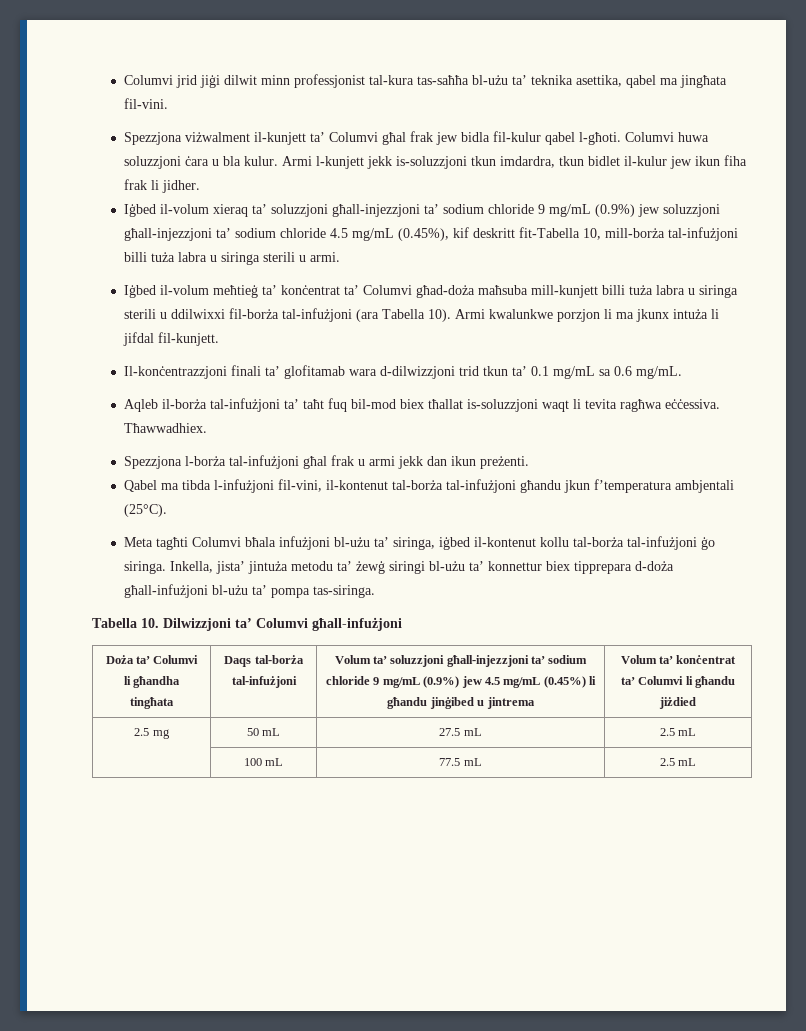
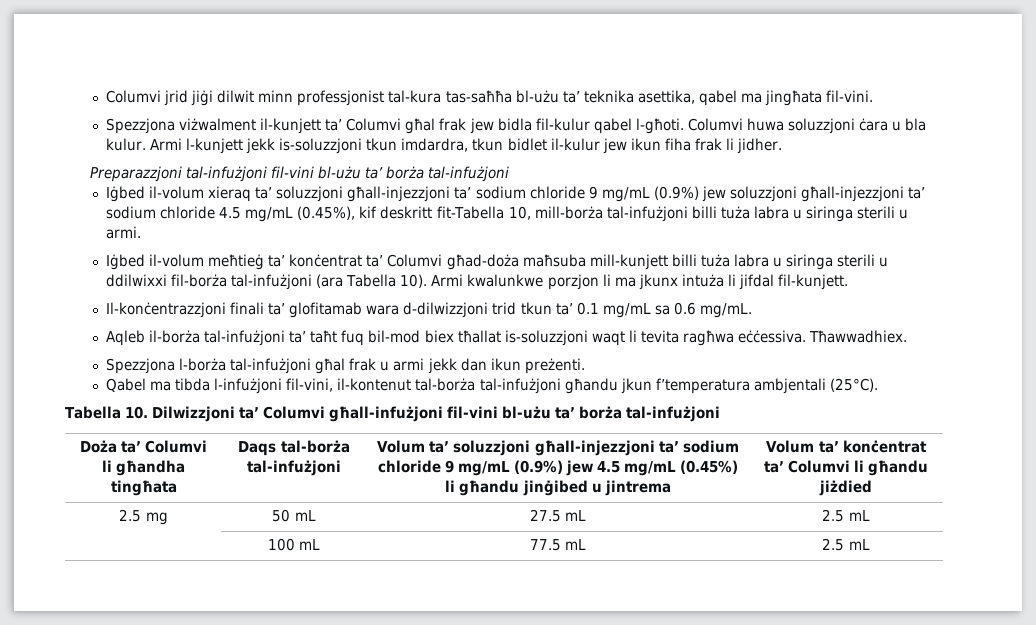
(200, 186) none -> [89,166,509,182] // Preparazzjoni tal-infużjoni fil-vini bl-użu ta’ borża tal-infużjoni
[123,536,715,550] [123,561,674,574] [123,584,375,598] // Meta tagħti Columvi bħala infużjoni bl-użu ta’ siringa, iġbed il-kontenut kollu tal-borża tal-infużjoni ġo siringa. Inkella, jista’ jintuża metodu ta’ żewġ siringi bl-użu ta’ konnettur biex tipprepara d-doża għall-infużjoni bl-użu ta’ pompa tas-siringa. -> (878, 385) none
(402, 624) none -> [447,406,721,422] fil-vini bl-użu ta’ borża tal-infużjoni

